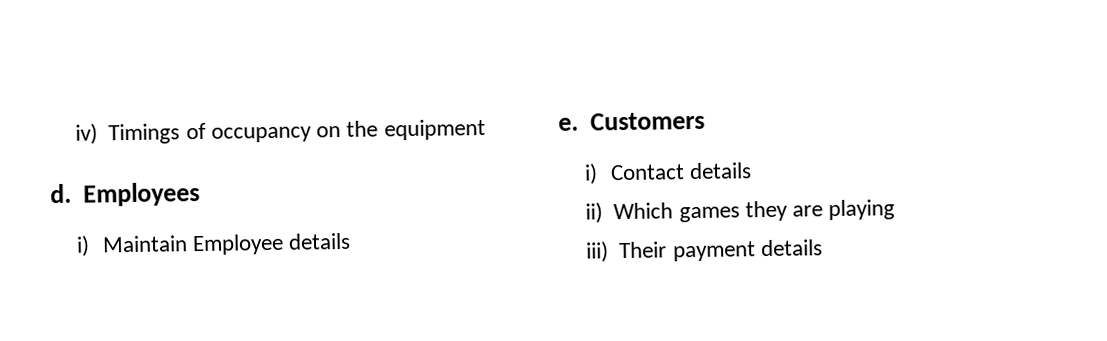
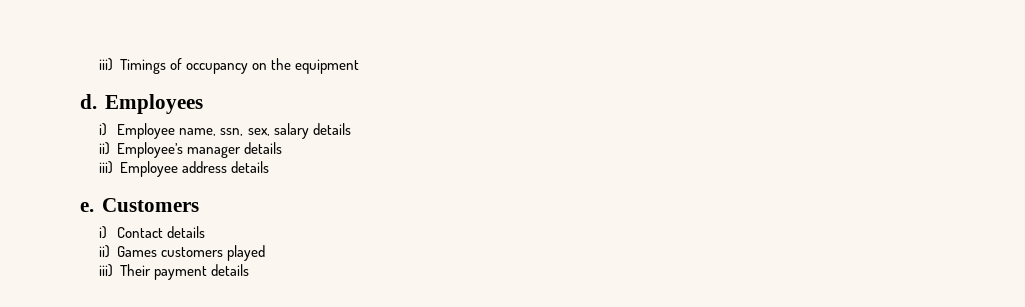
[74,123,98,145] iv) -> [98,58,113,71] iii)
[101,233,285,256] Maintain Employee -> [117,123,351,139] [98,142,283,158] [98,161,228,177] Employee name, ssn, sex, salary details // ii) Employee’s manager details // iii) Employee address
[613,199,896,223] Which games they are playing -> [117,245,266,261] Games customers played

